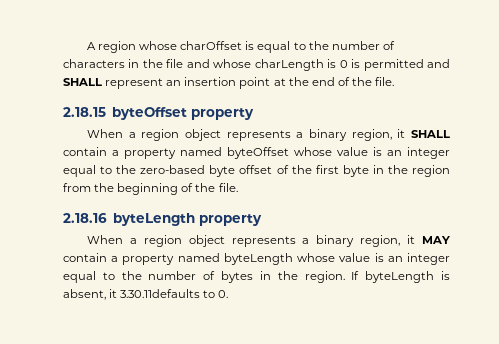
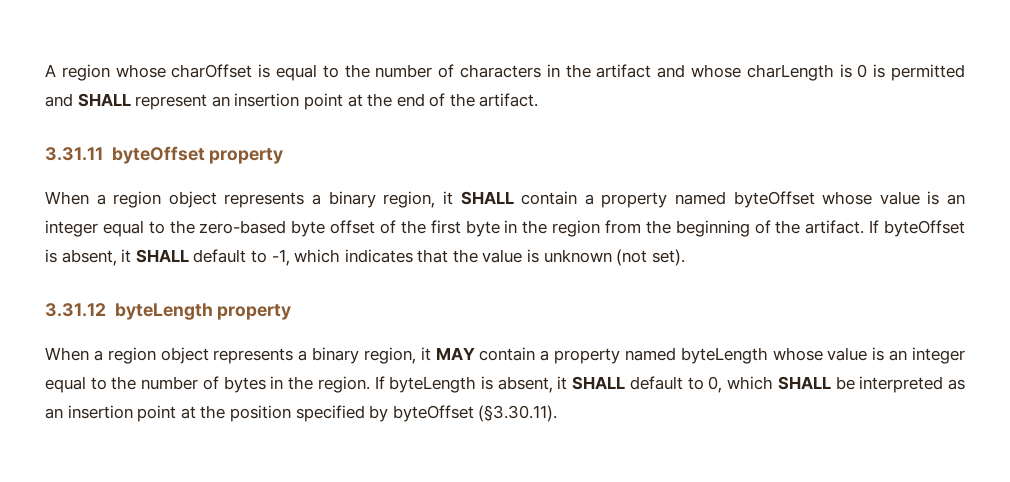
[166,59,184,68] file -> [596,64,652,78] artifact
[375,77,395,86] [63,107,106,117] file. // 2.18.15 -> [479,93,539,107] [45,147,103,161] artifact. // 3.31.11
[218,183,238,192] [63,213,107,223] file. // 2.18.16 -> [805,220,966,237] [45,249,685,266] [45,303,106,317] artifact. If byteOffset is absent, it SHALL default to -1, which indicates that the value is unknown (not set). // 3.31.12
[120,289,229,298] 3.30.11defaults to 0. -> [572,376,966,393] [45,405,558,422] SHALL default to 0, which SHALL be interpreted as an insertion point at the position specified by byteOffset (§3.30.11).

